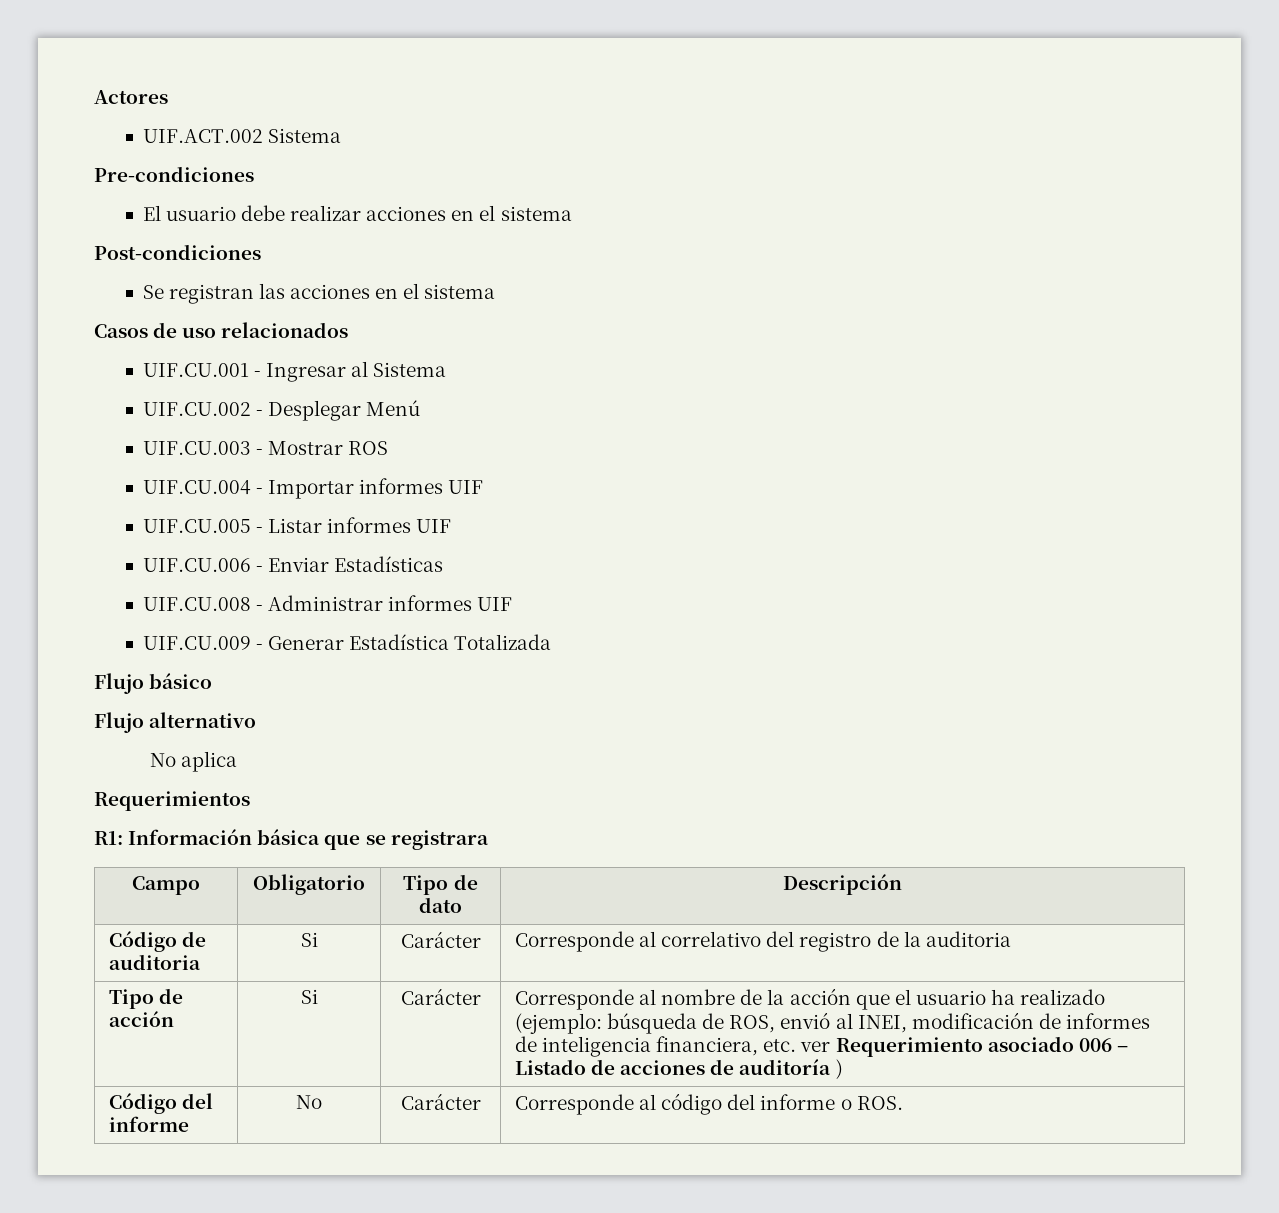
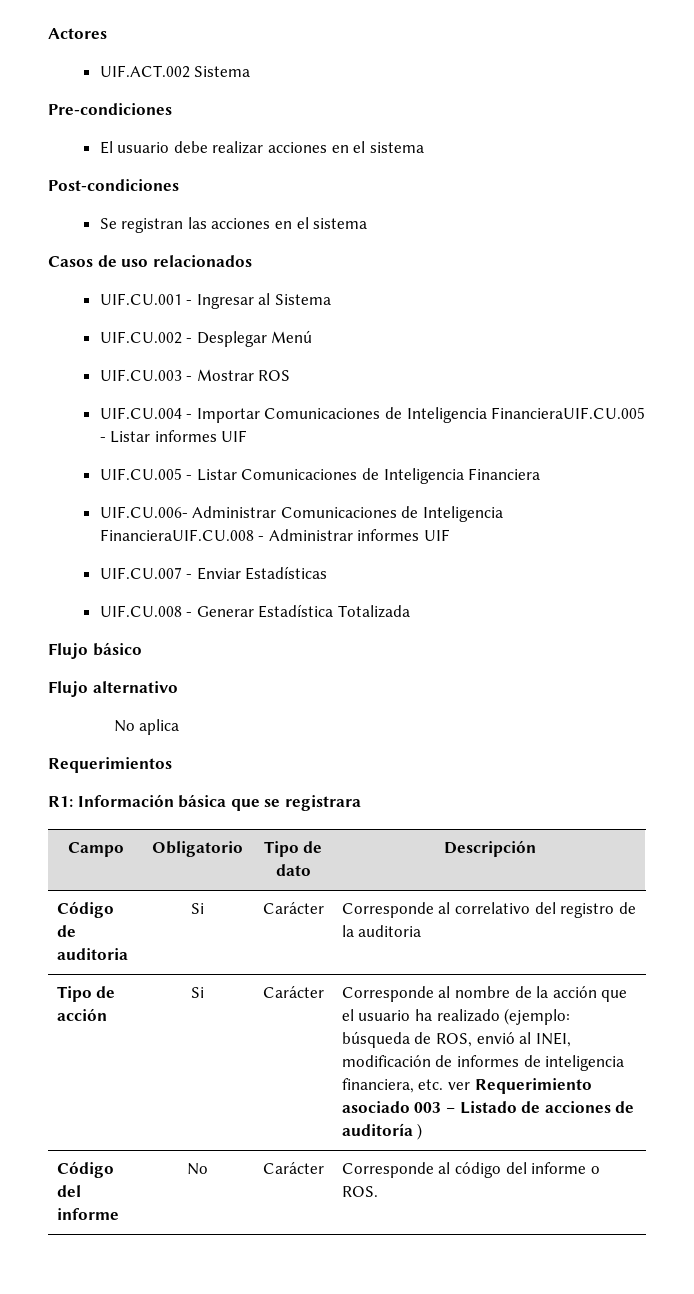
(354, 489) none -> [264,407,646,423] [99,431,151,443] Comunicaciones de Inteligencia FinancieraUIF.CU.005 - Listar
[327,517,452,533] [142,558,251,572] informes UIF // UIF.CU.006 -> [241,468,541,484] [99,506,503,522] [99,529,450,541] [99,567,182,579] Comunicaciones de Inteligencia Financiera // UIF.CU.006- Administrar Comunicaciones de Inteligencia FinancieraUIF.CU.008 - Administrar informes UIF // UIF.CU.007
[267,595,513,611] [142,636,263,650] Administrar informes UIF // UIF.CU.009 - -> (193, 614) none
[1078,1038,1112,1052] 006 -> [414,1102,442,1113] 003

